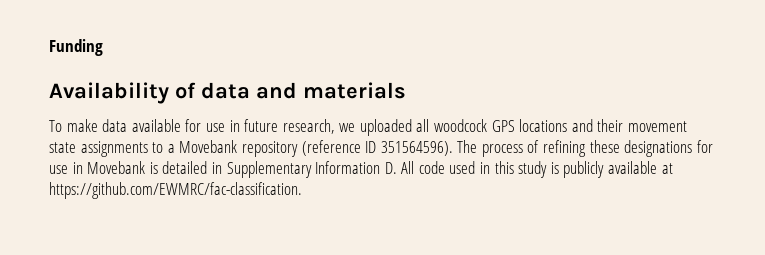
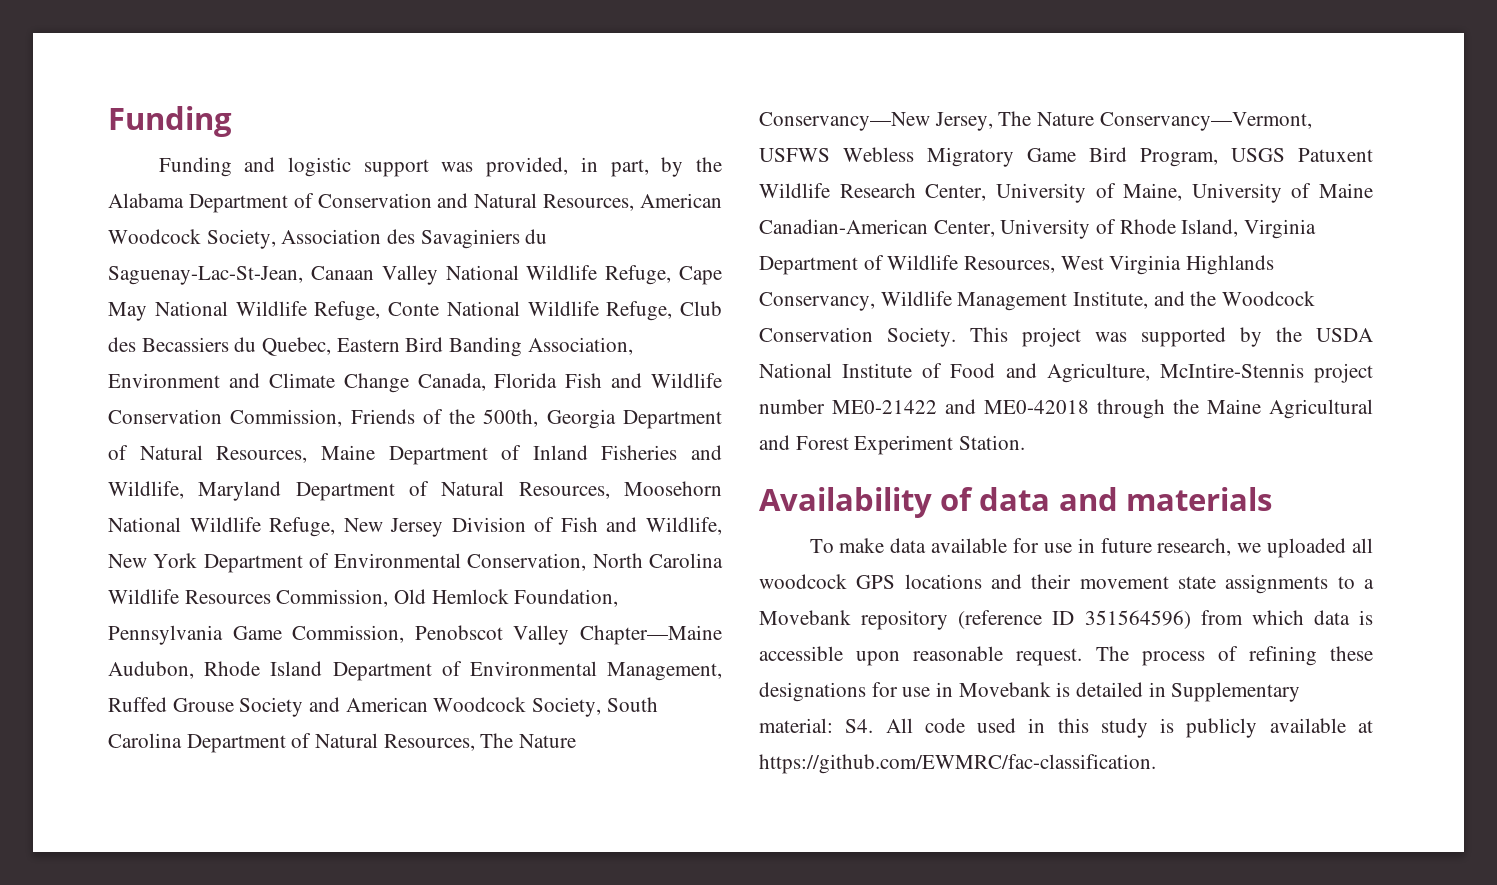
[49,39,103,56] Funding -> [108,106,232,137] [158,157,722,177] [108,193,722,213] [108,229,548,249] [108,265,722,285] [108,301,722,321] [108,337,633,357] [108,373,722,393] [108,409,722,429] [108,445,722,465] [108,481,722,501] [108,517,722,537] [108,553,723,573] [108,589,619,607] [108,625,722,645] [108,661,722,681] [108,697,658,717] [108,733,577,753] [759,111,1312,131] [759,147,1373,167] [759,183,1373,203] [759,219,1317,239] [759,255,1275,275] [759,291,1316,311] [759,327,1373,347] [759,363,1373,383] [759,399,1373,419] [759,435,1026,455] Funding // Funding and logistic support was provided, in part, by the Alabama Department of Conservation and Natural Resources, American Woodcock Society, Association des Savaginiers du Saguenay-Lac-St-Jean, Canaan Valley National Wildlife Refuge, Cape May National Wildlife Refuge, Conte National Wildlife Refuge, Club des Becassiers du Quebec, Eastern Bird Banding Association, Environment and Climate Change Canada, Florida Fish and Wildlife Conservation Commission, Friends of the 500th, Georgia Department of Natural Resources, Maine Department of Inland Fisheries and Wildlife, Maryland Department of Natural Resources, Moosehorn National Wildlife Refuge, New Jersey Division of Fish and Wildlife, New York Department of Environmental Conservation, North Carolina Wildlife Resources Commission, Old Hemlock Foundation, Pennsylvania Game Commission, Penobscot Valley Chapter—Maine Audubon, Rhode Island Department of Environmental Management, Ruffed Grouse Society and American Woodcock Society, South Carolina Department of Natural Resources, The Nature Conservancy—New Jersey, The Nature Conservancy—Vermont, USFWS Webless Migratory Game Bird Program, USGS Patuxent Wildlife Research Center, University of Maine, University of Maine Canadian-American Center, University of Rhode Island, Virginia Department of Wildlife Resources, West Virginia Highlands Conservancy, Wildlife Management Institute, and the Woodcock Conservation Society. This project was supported by the USDA National Institute of Food and Agriculture, McIntire-Stennis project number ME0-21422 and ME0-42018 through the Maine Agricultural and Forest Experiment Station.
[380,141,453,156] 351564596). -> [1084,610,1373,629] [759,646,1083,666] 351564596) from which data is accessible upon reasonable request.
[315,161,397,174] Information D. -> [759,718,874,733] material: S4.

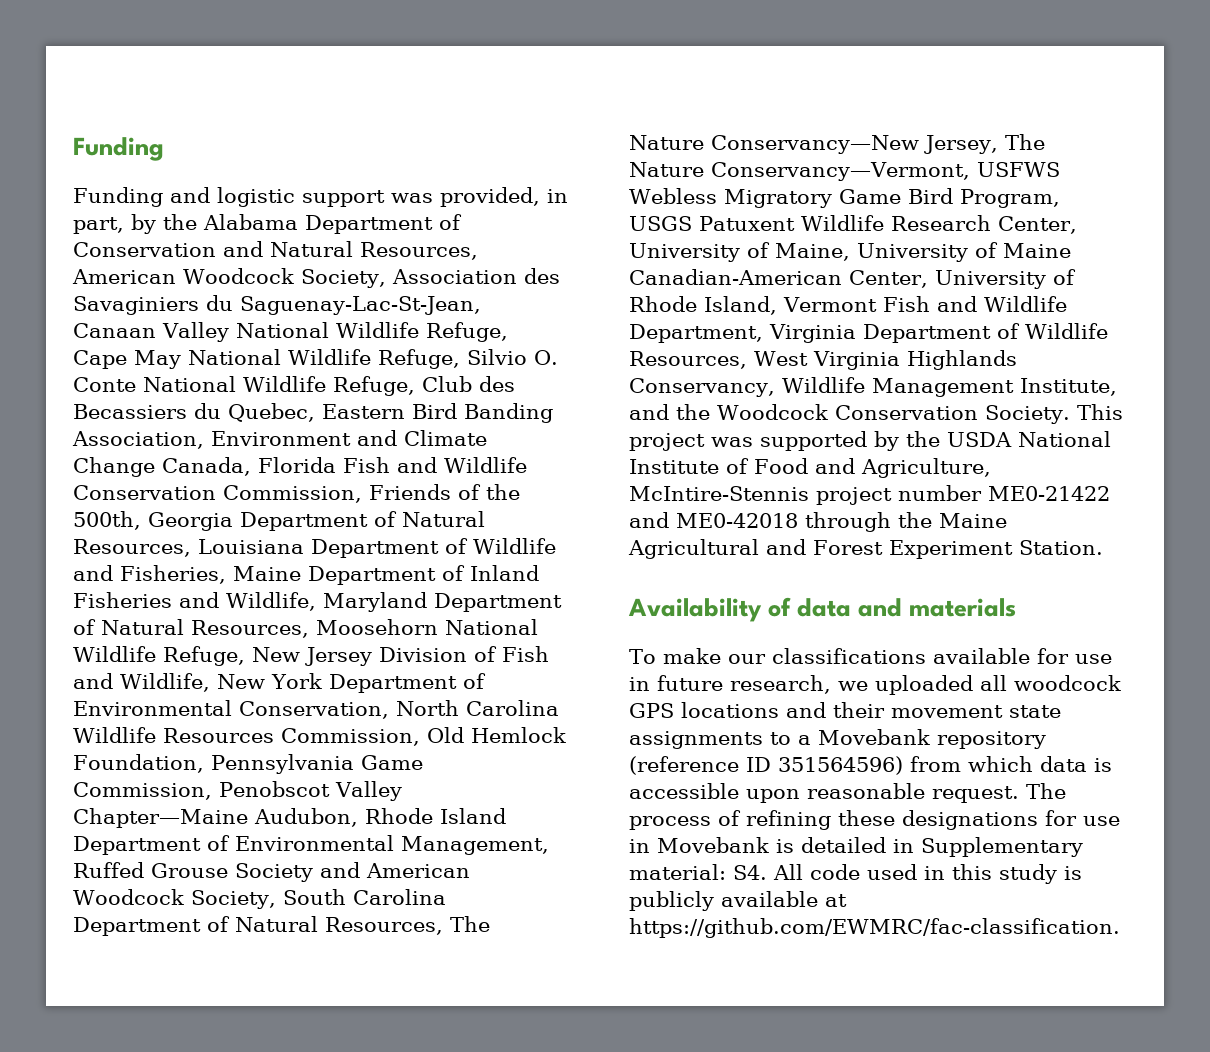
(381, 311) none -> [467,349,558,365] Silvio O.
(308, 454) none -> [198,538,556,558] [73,565,226,584] Louisiana Department of Wildlife and Fisheries,
(1239, 228) none -> [783,296,1067,312] [629,324,763,343] Vermont Fish and Wildlife Department,
[890,538,927,553] data -> [727,648,926,664] our classifications

